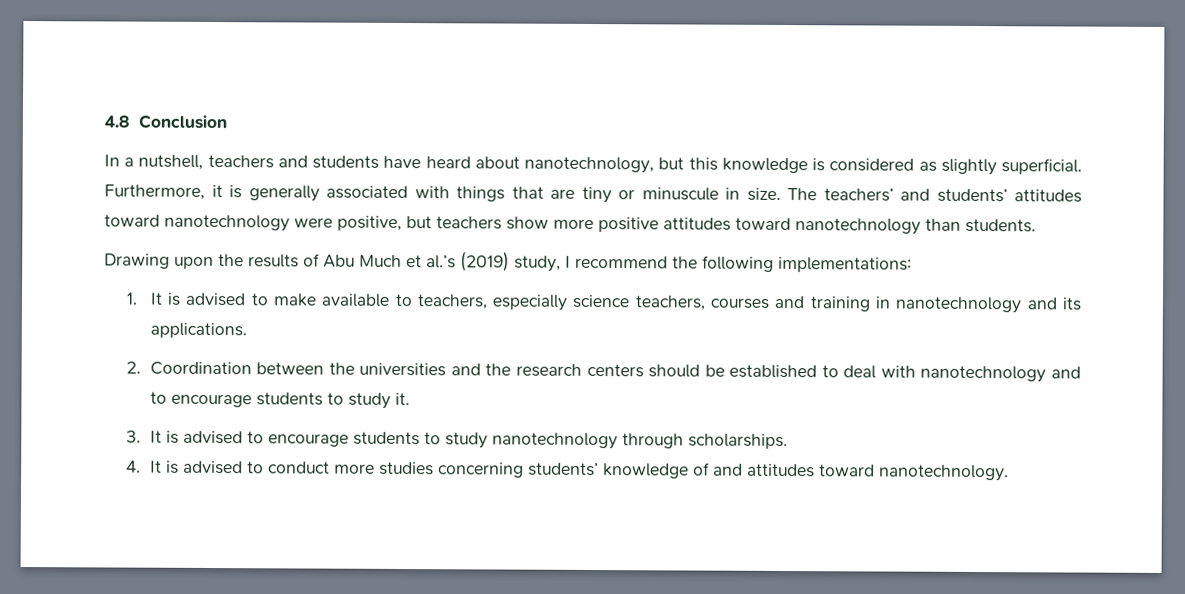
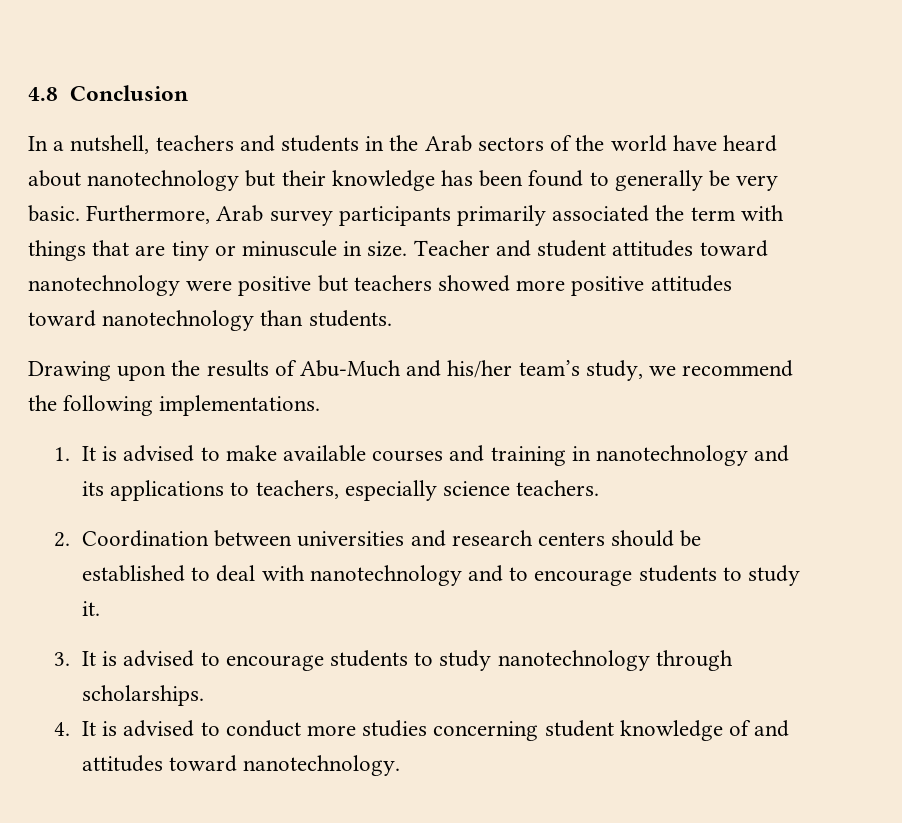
[383,155,1083,176] [104,184,408,202] have heard about nanotechnology, but this knowledge is considered as slightly superficial. Furthermore, it is generally associated -> [365,135,777,152] [28,170,779,191] [28,205,735,226] in the Arab sectors of the world have heard about nanotechnology but their knowledge has been found to generally be very basic. Furthermore, Arab survey participants primarily associated the term
[787,188,1008,203] The teachers’ and students’ -> [413,240,607,257] Teacher and student
[337,215,402,231] positive, -> [238,276,312,296] positive
[506,216,549,230] show -> [438,275,511,292] showed
[323,251,571,272] Abu Much et al.’s (2019) study, I -> [300,360,677,381] Abu-Much and his/her team’s study, we
[778,256,912,273] implementations: -> [159,395,321,416] implementations.
[394,293,706,311] to teachers, especially science teachers, -> (366, 453) none
[149,322,247,339] applications. -> [110,480,600,501] applications to teachers, especially science teachers.
[328,362,355,375] the -> (293, 538) none
[485,363,512,376] the -> (446, 538) none
[527,462,599,477] students’ -> [544,720,614,737] student

